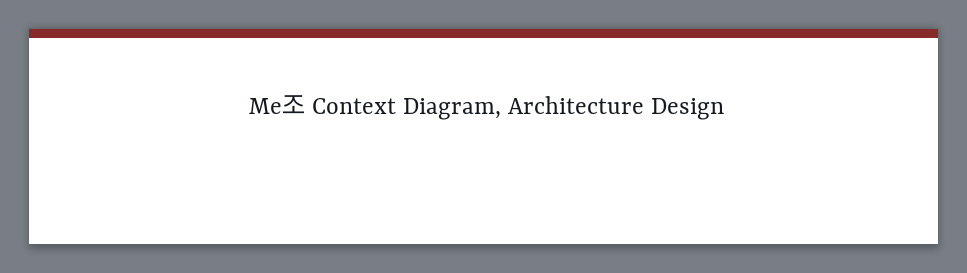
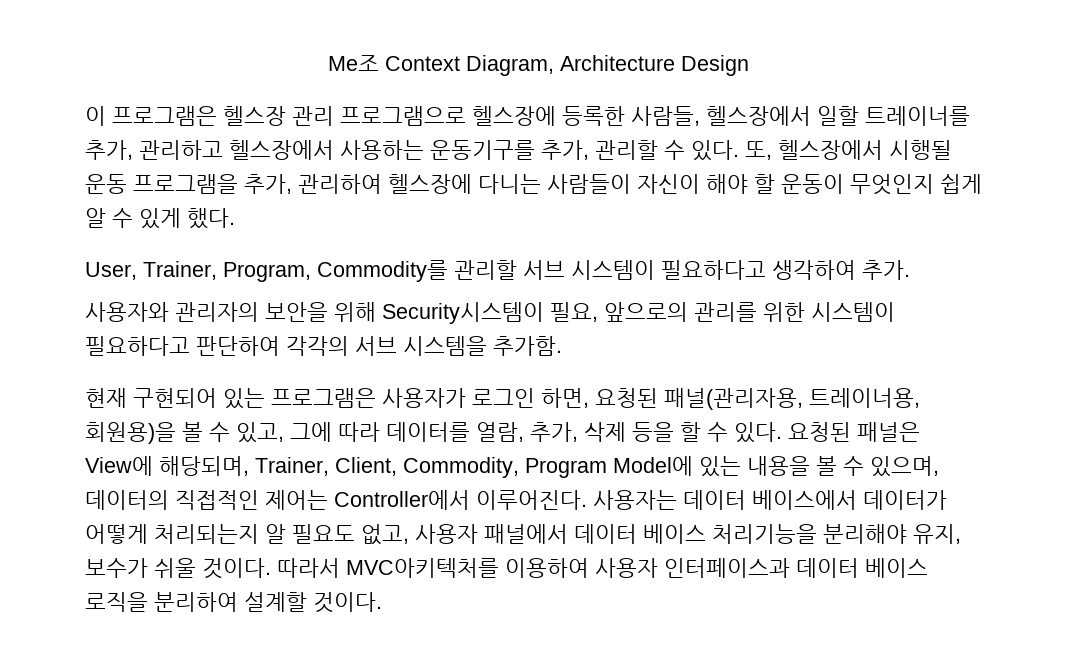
(725, 109) none -> [85,106,970,126] [85,140,952,161] [85,174,982,195] [85,208,235,229] [85,260,910,282] [85,302,895,324] [85,336,562,356] [85,388,920,410] [85,422,920,444] [85,456,939,478] [85,490,947,510] [85,524,961,545] [85,558,928,579] [85,592,382,613] // 이 프로그램은 헬스장 관리 프로그램으로 헬스장에 등록한 사람들, 헬스장에서 일할 트레이너를 추가, 관리하고 헬스장에서 사용하는 운동기구를 추가, 관리할 수 있다. 또, 헬스장에서 시행될 운동 프로그램을 추가, 관리하여 헬스장에 다니는 사람들이 자신이 해야 할 운동이 무엇인지 쉽게 알 수 있게 했다. // User, Trainer, Program, Commodity를 관리할 서브 시스템이 필요하다고 생각하여 추가. // 사용자와 관리자의 보안을 위해 Security시스템이 필요, 앞으로의 관리를 위한 시스템이 필요하다고 판단하여 각각의 서브 시스템을 추가함. // 현재 구현되어 있는 프로그램은 사용자가 로그인 하면, 요청된 패널(관리자용, 트레이너용, 회원용)을 볼 수 있고, 그에 따라 데이터를 열람, 추가, 삭제 등을 할 수 있다. 요청된 패널은 View에 해당되며, Trainer, Client, Commodity, Program Model에 있는 내용을 볼 수 있으며, 데이터의 직접적인 제어는 Controller에서 이루어진다. 사용자는 데이터 베이스에서 데이터가 어떻게 처리되는지 알 필요도 없고, 사용자 패널에서 데이터 베이스 처리기능을 분리해야 유지, 보수가 쉬울 것이다. 따라서 MVC아키텍처를 이용하여 사용자 인터페이스과 데이터 베이스 로직을 분리하여 설계할 것이다.

